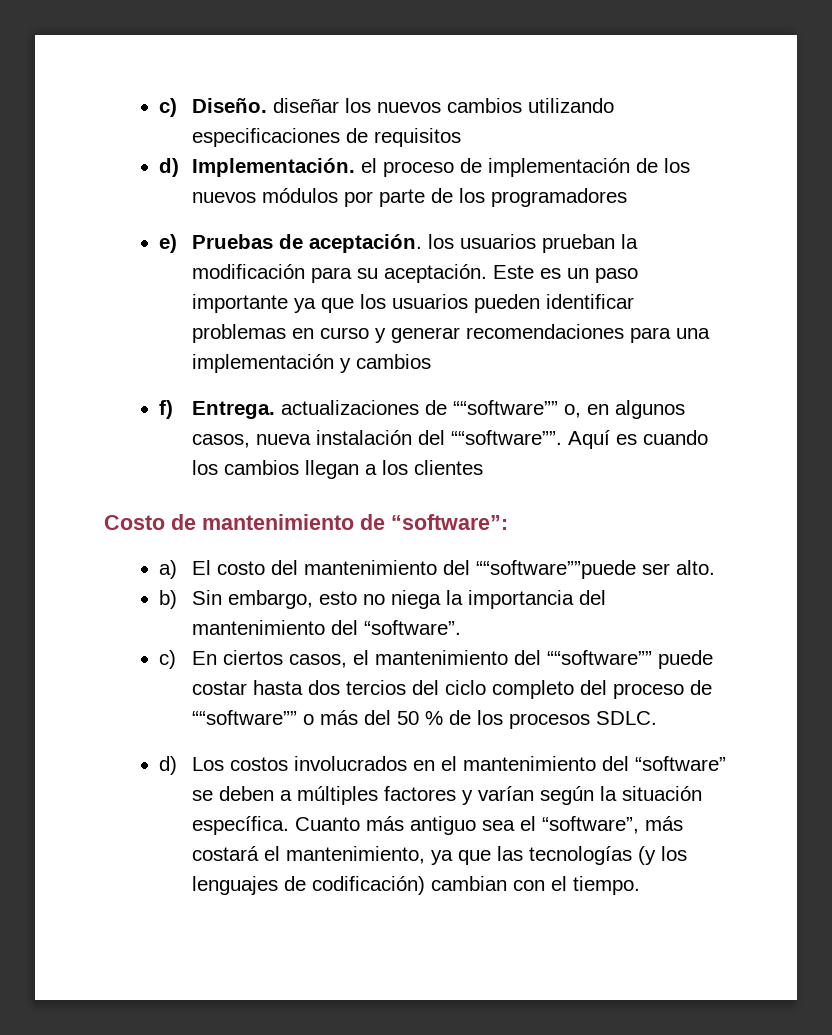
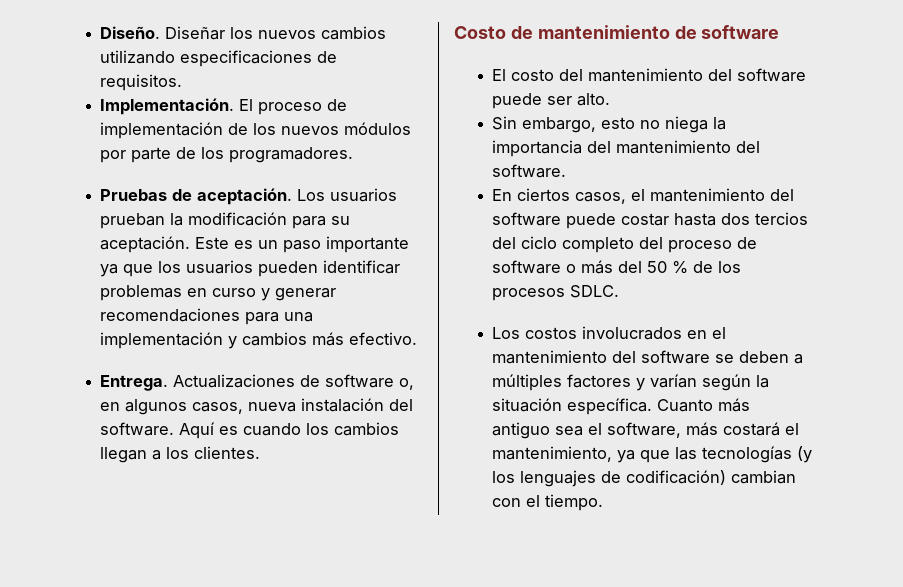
[159,98,340,117] c) Diseño. diseñar -> [100,26,226,40] Diseño. Diseñar
[374,128,462,147] [159,158,378,177] requisitos // d) Implementación. el -> [100,74,183,91] [100,98,254,115] requisitos. // Implementación. El
[491,188,628,207] [159,234,178,253] programadores // e) -> [229,147,354,163] programadores. //
[428,234,455,249] los -> [297,189,326,201] Los
[159,400,559,419] // f) Entrega. actualizaciones de ““software”” -> [312,332,418,346] [100,374,395,391] más efectivo. // Entrega. Actualizaciones de software
[451,430,563,445] ““software””. -> [100,422,175,436] software.
[414,460,484,475] clientes -> [194,446,261,459] clientes.
[391,514,508,530] [159,560,178,579] “software”: // a) -> [701,25,780,39] software //
[476,560,637,579] ““software””puede -> [737,68,807,82] [492,93,543,109] software puede
[159,590,178,609] b) -> (611, 99) none
[364,620,462,635] [159,650,177,669] “software”. // c) -> [492,164,567,178] software. //
[547,650,653,665] ““software”” -> [492,212,562,226] software
[192,710,298,725] ““software”” -> [492,260,562,274] software
[159,756,178,775] d) -> (620, 291) none
[635,756,727,771] “software” -> [641,350,711,364] software
[542,816,640,834] “software”, -> [607,422,682,438] software,

